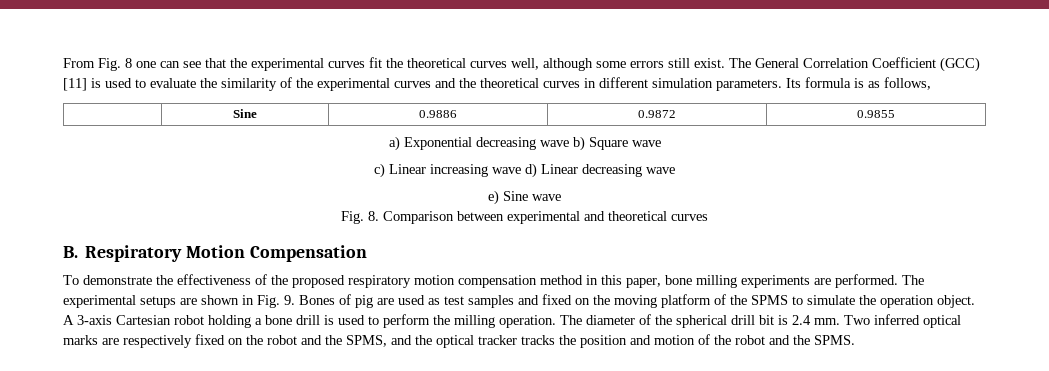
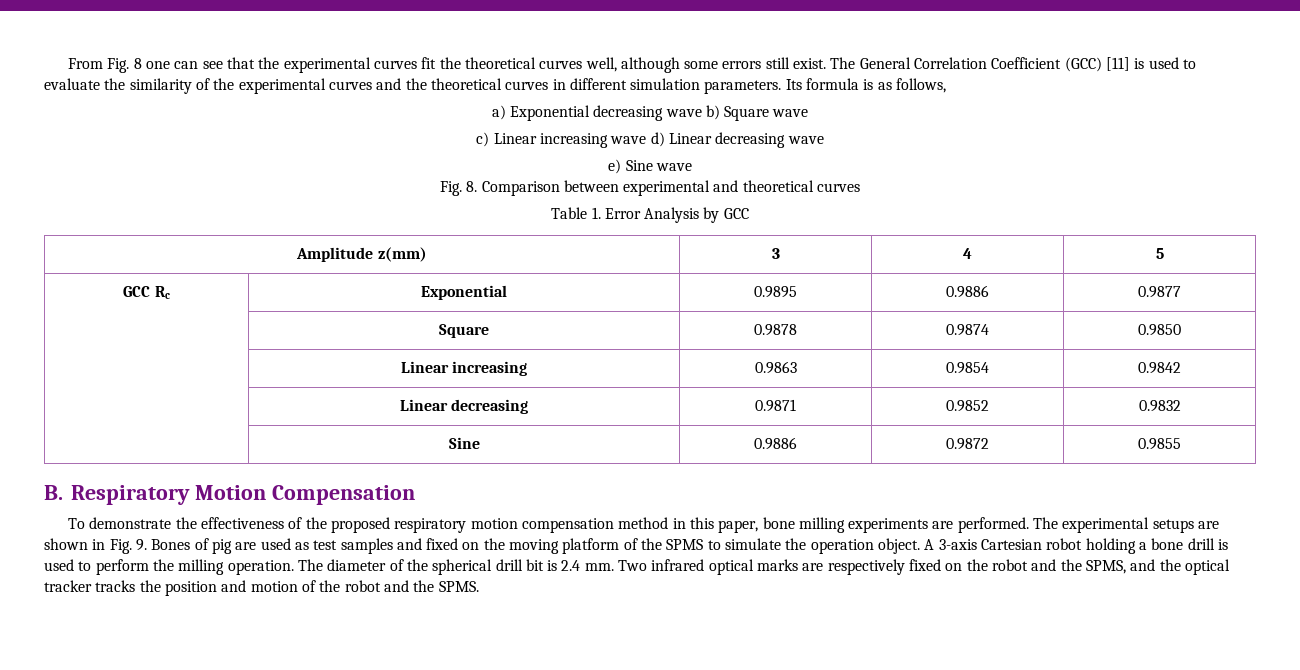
[233,109,257,118] [419,110,457,118] [638,110,676,118] [857,110,895,118] // | Sine | 0.9886 | 0.9872 | 0.9855 -> (947, 85) none
(708, 217) none -> [551,207,749,223] [296,247,427,262] [771,248,780,259] [963,248,972,259] [1155,248,1164,259] [123,286,170,299] [421,285,507,300] [754,286,797,298] [946,285,989,298] [1138,286,1181,298] [439,324,489,338] [754,324,797,336] [946,324,989,336] [1138,324,1181,336] [400,361,528,376] [754,361,797,374] [946,362,989,374] [1138,362,1181,374] [399,399,529,414] [755,399,796,412] [946,400,989,412] [1138,400,1181,412] [448,437,480,449] [754,437,797,450] [946,438,989,450] [1138,438,1181,450] // Table 1. Error Analysis by GCC // Amplitude z(mm) | 3 | 4 | 5 // GCC Rc | Exponential | 0.9895 | 0.9886 | 0.9877 // | Square | 0.9878 | 0.9874 | 0.9850 // | Linear increasing | 0.9863 | 0.9854 | 0.9842 // | Linear decreasing | 0.9871 | 0.9852 | 0.9832 // | Sine | 0.9886 | 0.9872 | 0.9855
[874,314,920,325] inferred -> [651,559,705,571] infrared

